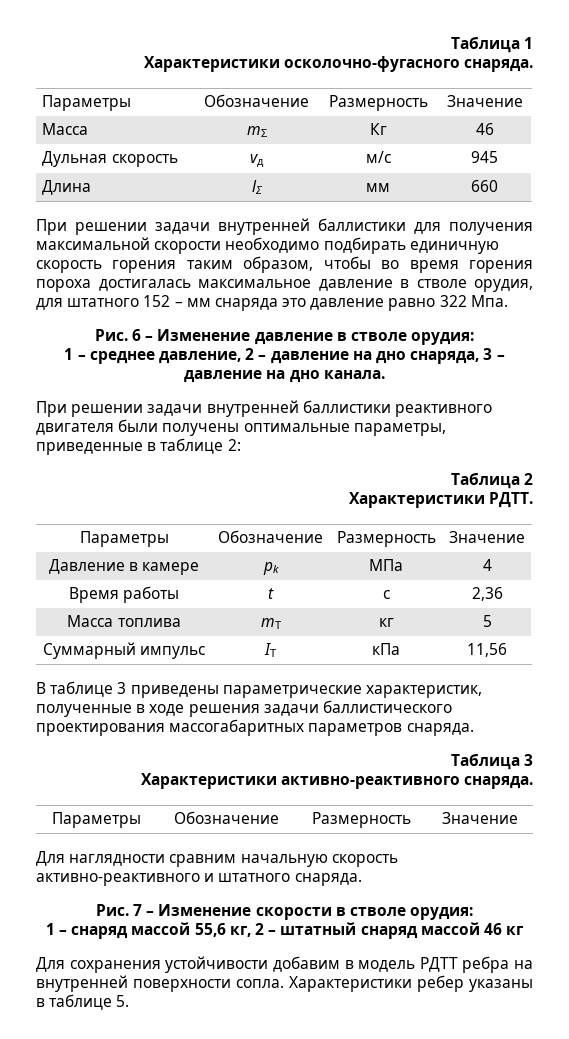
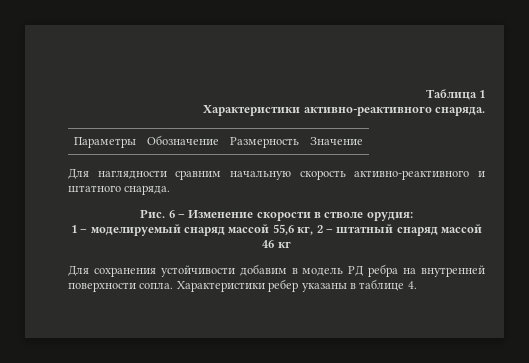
[143,56,533,72] [42,95,132,111] [204,94,309,107] [328,95,428,111] [446,95,523,107] [42,123,89,135] [246,126,267,137] [369,123,387,135] [475,123,494,135] [42,151,178,167] [250,154,264,168] [365,151,391,163] [471,151,498,163] [42,180,92,195] [251,180,263,194] [366,183,390,192] [471,180,498,192] [36,218,533,235] [36,237,499,254] [36,256,533,273] [36,279,533,292] [36,295,508,311] [94,329,475,345] [64,348,505,364] [184,370,385,383] [36,400,492,417] [36,419,446,436] [36,438,241,455] [450,472,533,489] [348,492,533,508] [79,531,169,547] [218,530,323,543] [336,531,436,547] [449,531,525,543] [48,559,200,575] [262,562,279,575] [369,559,403,571] [482,559,492,571] [68,586,180,603] [268,588,274,599] [382,590,390,599] [471,587,503,601] [67,615,181,627] [260,618,281,629] [378,618,394,627] [482,615,492,627] [42,642,206,659] [264,643,276,657] [372,643,400,655] [467,643,507,657] [36,681,482,698] [36,700,452,717] [36,719,474,736] [450,753,533,770] // Характеристики осколочно-фугасного снаряда. // Параметры | Обозначение | Размерность | Значение // Масса | mΣ | Кг | 46 // Дульная скорость | vд | м/с | 945 // Длина | lΣ | мм | 660 // При решении задачи внутренней баллистики для получения максимальной скорости необходимо подбирать единичную скорость горения таким образом, чтобы во время горения пороха достигалась максимальное давление в стволе орудия, для штатного 152 – мм снаряда это давление равно 322 Мпа. // Рис. 6 – Изменение давление в стволе орудия: // 1 – среднее давление, 2 – давление на дно снаряда, 3 – давление на дно канала. // При решении задачи внутренней баллистики реактивного двигателя были получены оптимальные параметры, приведенные в таблице 2: // Таблица 2 // Характеристики РДТТ. // Параметры | Обозначение | Размерность | Значение // Давление в камере | pk | МПа | 4 // Время работы | t | с | 2,36 // Масса топлива | mТ | кг | 5 // Суммарный импульс | IТ | кПа | 11,56 // В таблице 3 приведены параметрические характеристик, полученные в ходе решения задачи баллистического проектирования массогабаритных параметров снаряда. // Таблица 3 -> (485, 94) none
[133,904,143,916] 7 -> [168,210,175,218] 6
(68, 932) none -> [90,224,181,236] моделируемый
[419,957,458,972] РДТТ -> [348,265,364,276] РД
[116,995,130,1007] 5. -> [407,281,417,289] 4.

